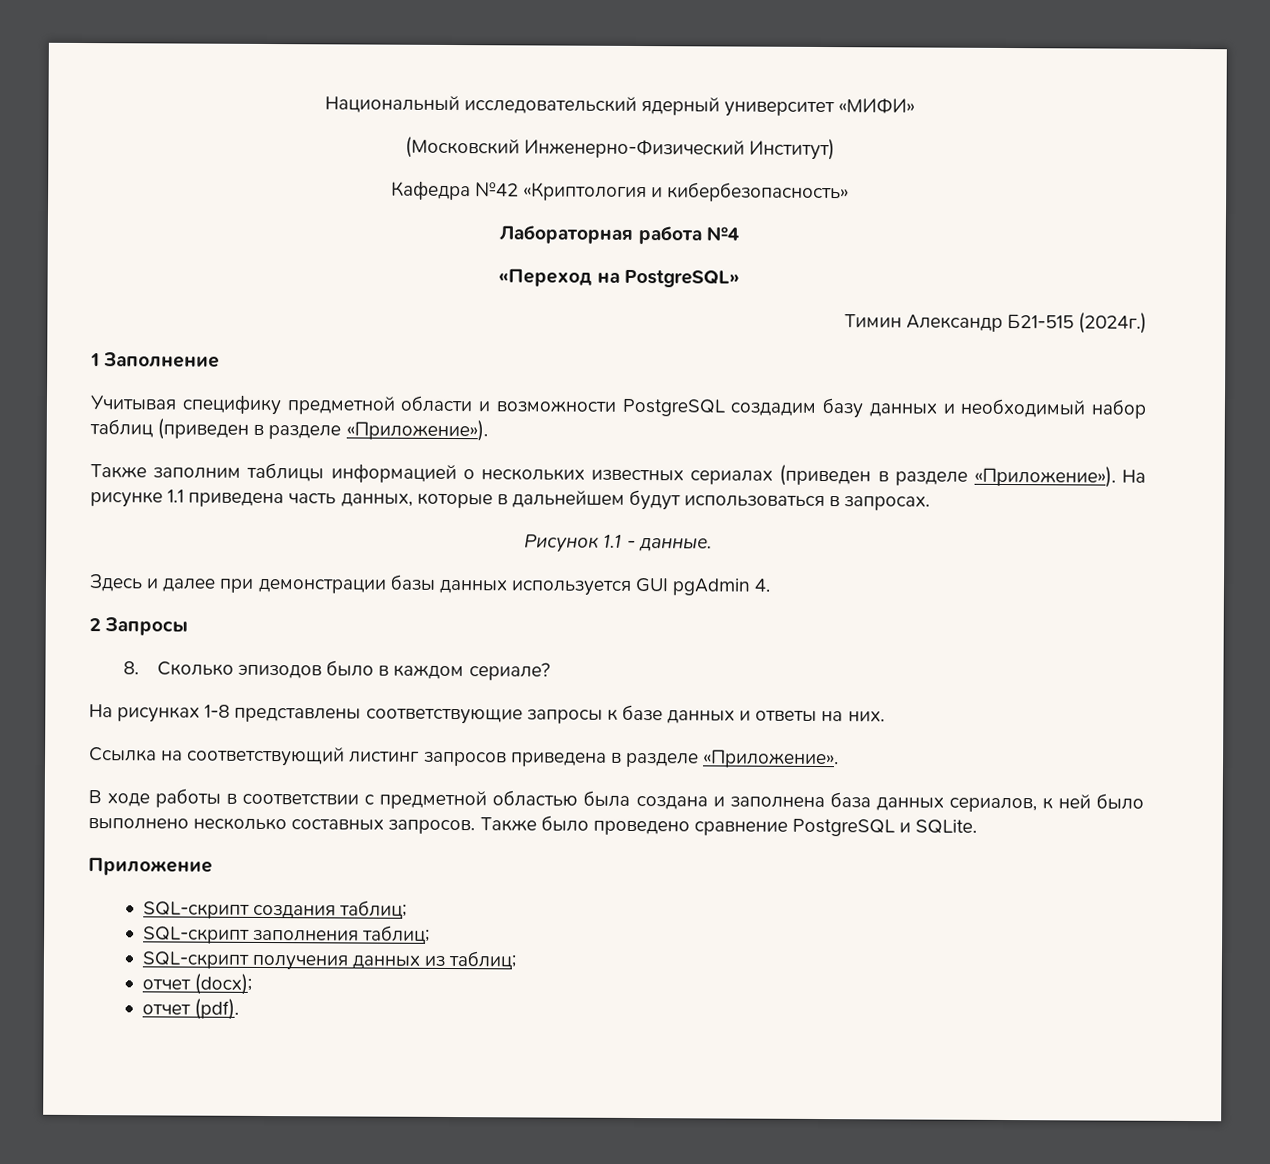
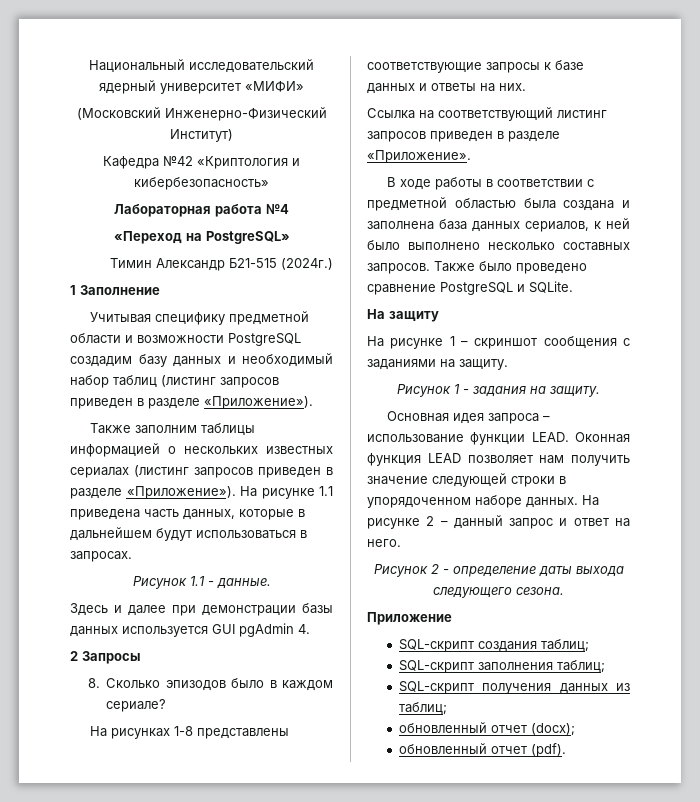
[157,418,250,440] (приведен -> [161,375,279,388] [70,398,133,409] (листинг запросов приведен
[779,464,872,487] (приведен -> [134,465,321,478] (листинг запросов приведен
[510,752,607,767] приведена -> [430,131,493,142] приведен
(978, 826) none -> [367,309,439,322] [367,336,630,349] [367,359,508,370] [397,384,600,397] [386,411,550,424] [367,432,630,445] [367,453,630,466] [367,473,566,487] [367,495,599,508] [367,515,630,529] [367,539,401,547] [373,564,624,577] [433,587,564,598] // На защиту // На рисунке 1 – скриншот сообщения с заданиями на защиту. // Рисунок 1 - задания на защиту. // Основная идея запроса – использование функции LEAD. Оконная функция LEAD позволяет нам получить значение следующей строки в упорядоченном наборе данных. На рисунке 2 – данный запрос и ответ на него. // Рисунок 2 - определение даты выхода следующего сезона.
(517, 960) none -> [398,722,487,733] обновленный
(252, 984) none -> [398,743,487,754] обновленный

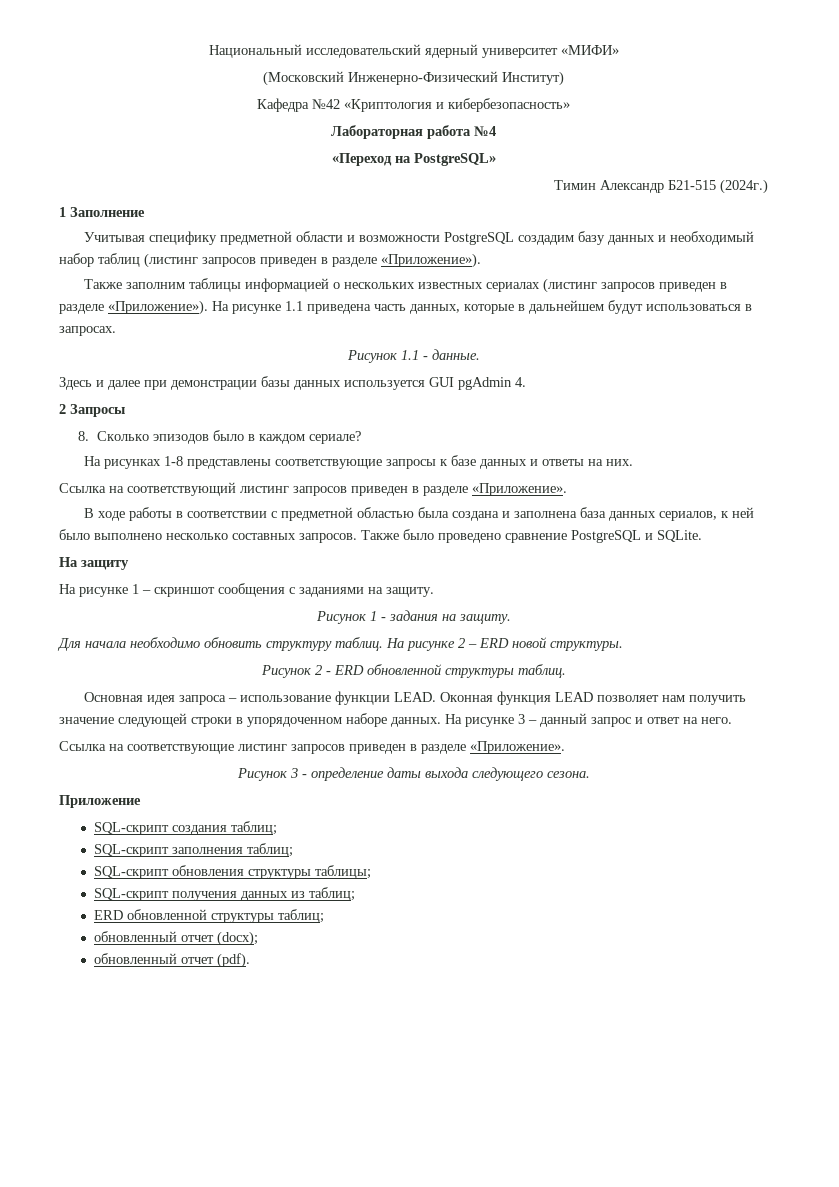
(600, 391) none -> [57,637,623,651] [260,664,566,678] // Для начала необходимо обновить структуру таблиц. На рисунке 2 – ERD новой структуры. // Рисунок 2 - ERD обновленной структуры таблиц.
[426,516,435,526] 2 -> [518,714,525,724] 3
[373,564,439,577] // Рисунок 2 -> [59,741,565,754] [236,768,298,781] // Ссылка на соответствующие листинг запросов приведен в разделе «Приложение». // Рисунок 3
(605, 666) none -> [93,865,371,879] // SQL-скрипт обновления структуры таблицы;
(447, 708) none -> [93,909,324,923] // ERD обновленной структуры таблиц;

